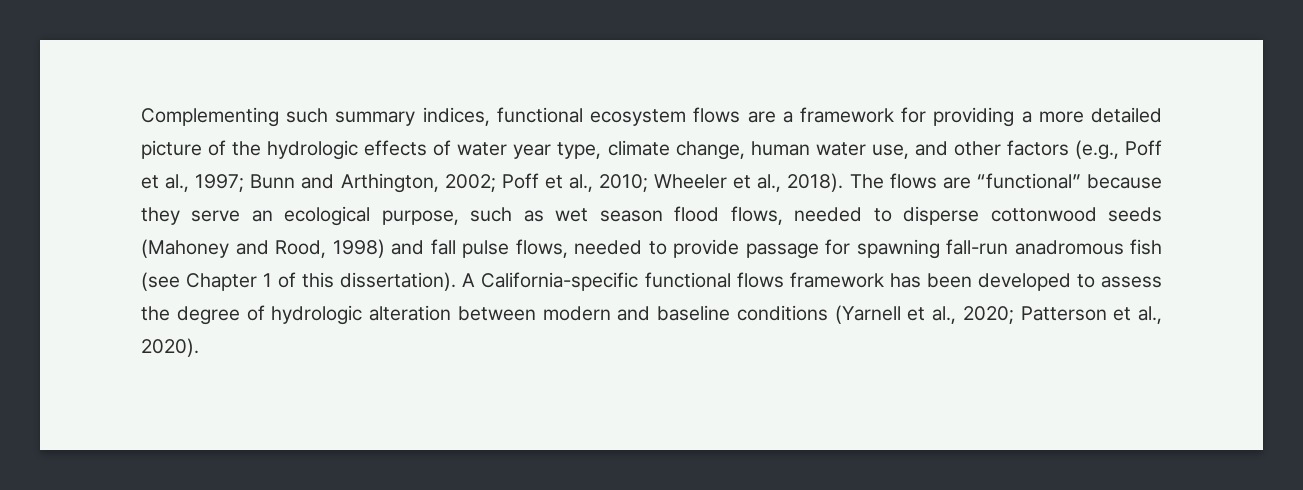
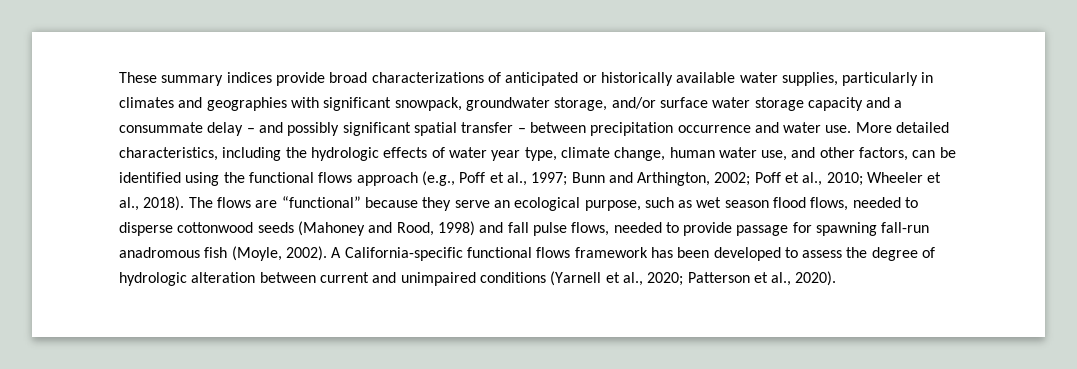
[141,107,1162,127] [141,140,227,159] Complementing such summary indices, functional ecosystem flows are a framework for providing a more detailed picture of -> [119,72,934,86] [119,97,903,111] [119,122,950,136] [119,147,282,161] These summary indices provide broad characterizations of anticipated or historically available water supplies, particularly in climates and geographies with significant snowpack, groundwater storage, and/or surface water storage capacity and a consummate delay – and possibly significant spatial transfer – between precipitation occurrence and water use. More detailed characteristics, including
[1006,140,1069,156] factors -> [859,147,956,161] [119,172,418,186] factors, can be identified using the functional flows approach
[141,272,457,291] (see Chapter 1 of this dissertation). -> [231,246,327,261] (Moyle, 2002).
[542,305,730,321] modern and baseline -> [319,272,476,286] current and unimpaired

